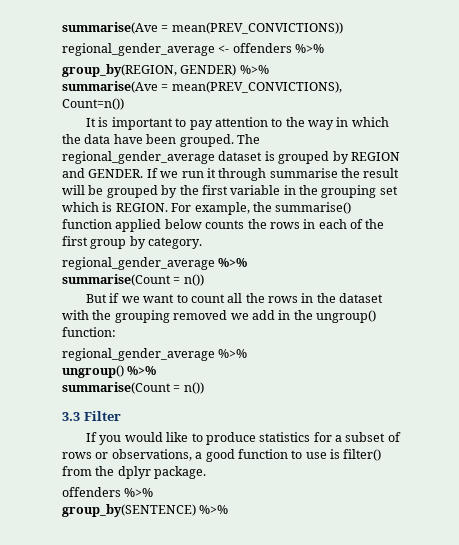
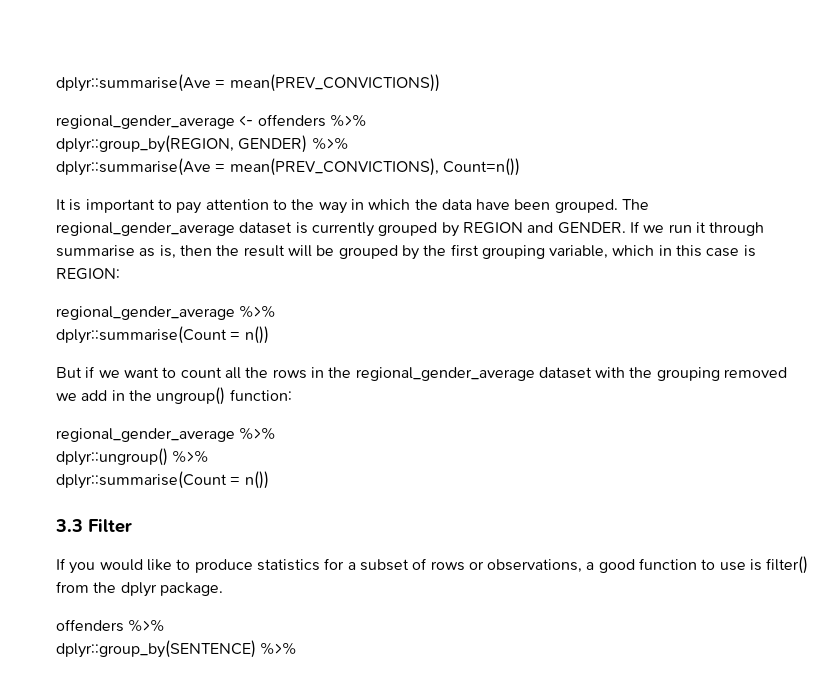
[62,22,158,34] summarise(Ave -> [56,74,211,92] dplyr::summarise(Ave
[62,64,177,77] group_by(REGION, -> [56,135,234,153] dplyr::group_by(REGION,
[62,81,158,93] summarise(Ave -> [56,158,211,176] dplyr::summarise(Ave
(275, 156) none -> [311,222,374,237] currently
(338, 173) none -> [139,245,212,259] as is, then
[230,185,398,198] [62,202,352,215] [62,219,385,232] [62,236,203,249] [62,257,248,270] [62,274,171,286] variable in the grouping set which is REGION. For example, the summarise() function applied below counts the rows in each of the first group by category. // regional_gender_average %>% // summarise(Count -> [481,245,756,259] [56,268,120,280] [56,305,277,320] [56,326,227,344] grouping variable, which in this case is REGION: // regional_gender_average %>% // dplyr::summarise(Count
(336, 298) none -> [355,367,535,381] regional_gender_average
[62,365,157,378] [62,382,171,394] ungroup() %>% // summarise(Count -> [56,448,210,466] [56,471,227,489] dplyr::ungroup() %>% // dplyr::summarise(Count
[62,504,196,517] group_by(SENTENCE) -> [56,640,256,658] dplyr::group_by(SENTENCE)

